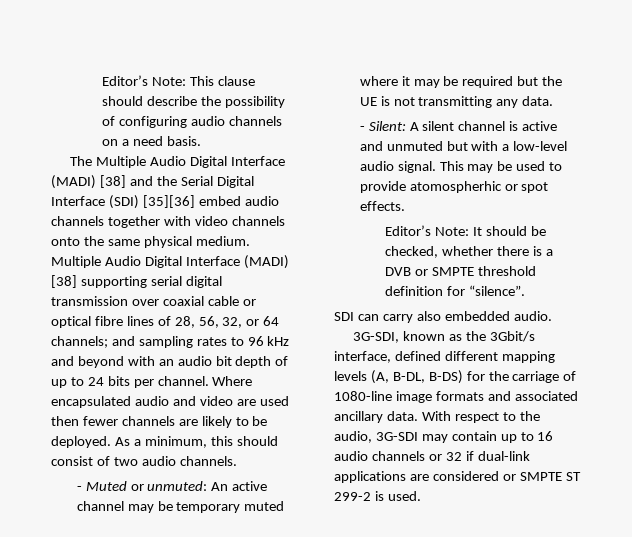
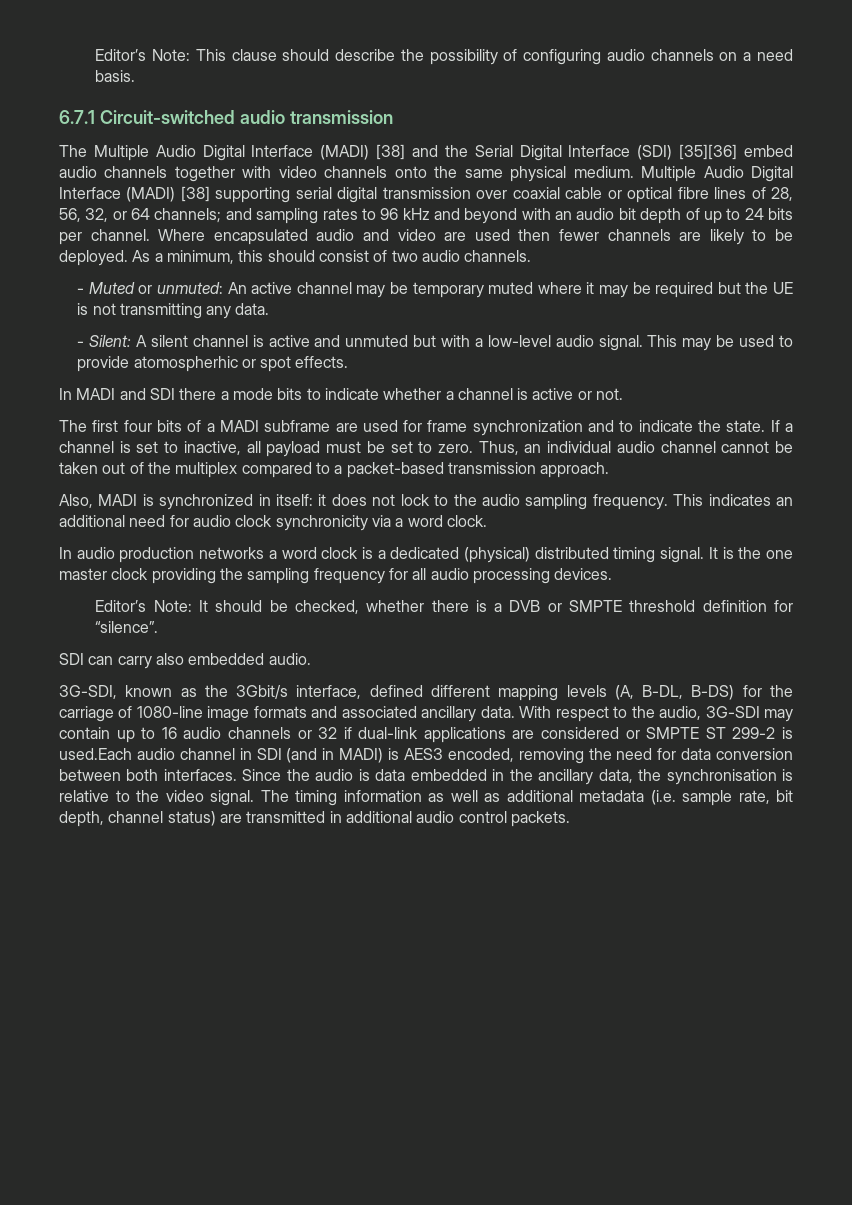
(202, 141) none -> [59,110,393,124] // 6.7.1 Circuit-switched audio transmission
(405, 206) none -> [59,388,624,400] [59,420,793,436] [59,441,793,457] [59,462,610,478] [59,494,793,510] [59,515,487,531] [59,547,794,563] [59,568,613,584] // In MADI and SDI there a mode bits to indicate whether a channel is active or not. // The first four bits of a MADI subframe are used for frame synchronization and to indicate the state. If a channel is set to inactive, all payload must be set to zero. Thus, an individual audio channel cannot be taken out of the multiplex compared to a packet-based transmission approach. // Also, MADI is synchronized in itself: it does not lock to the audio sampling frequency. This indicates an additional need for audio clock synchronicity via a word clock. // In audio production networks a word clock is a dedicated (physical) distributed timing signal. It is the one master clock providing the sampling frequency for all audio processing devices.
[387,491,421,501] used. -> [59,748,793,764] [59,769,794,785] [59,790,793,806] [59,811,570,827] used.Each audio channel in SDI (and in MADI) is AES3 encoded, removing the need for data conversion between both interfaces. Since the audio is data embedded in the ancillary data, the synchronisation is relative to the video signal. The timing information as well as additional metadata (i.e. sample rate, bit depth, channel status) are transmitted in additional audio control packets.

